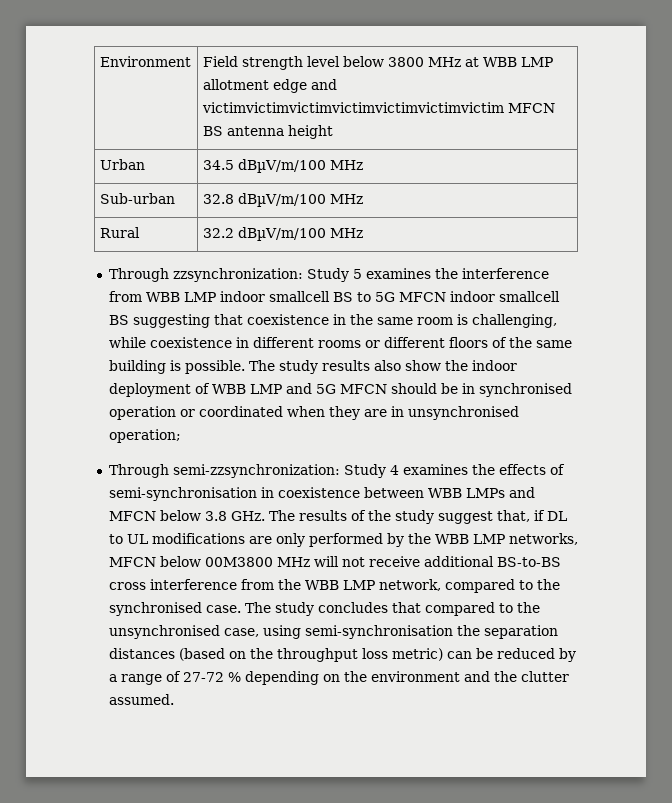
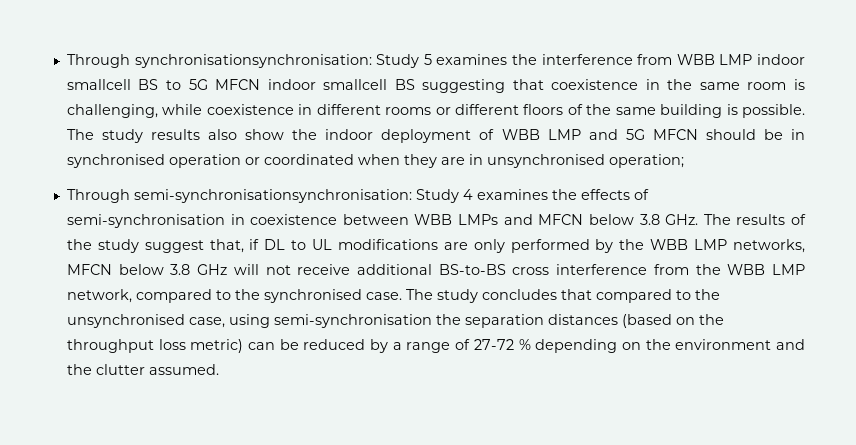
[99,56,191,67] [202,56,553,70] [202,79,337,93] [201,102,555,113] [202,125,333,139] [99,159,145,170] [202,159,363,173] [99,193,175,204] [202,193,363,207] [99,227,140,238] [202,227,363,241] [108,268,303,282] Environment | Field strength level below 3800 MHz at WBB LMP allotment edge and victimvictimvictimvictimvictimvictimvictim MFCN BS antenna height // Urban | 34.5 dBµV/m/100 MHz // Sub-urban | 32.8 dBµV/m/100 MHz // Rural | 32.2 dBµV/m/100 MHz // Through zzsynchronization: -> [66,54,372,68] Through synchronisationsynchronisation:
[172,464,340,478] semi-zzsynchronization: -> [133,189,412,203] semi-synchronisationsynchronisation:
[204,557,310,567] 00M3800 MHz -> [170,264,228,275] 3.8 GHz

